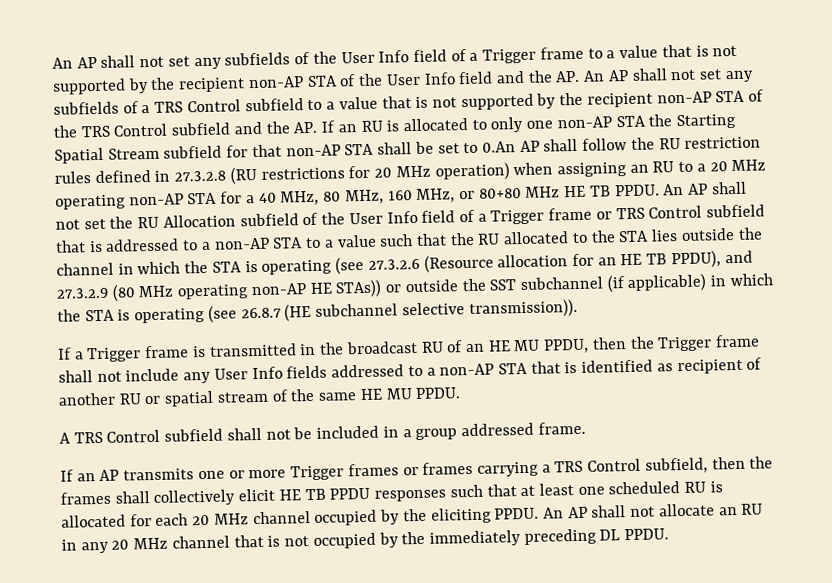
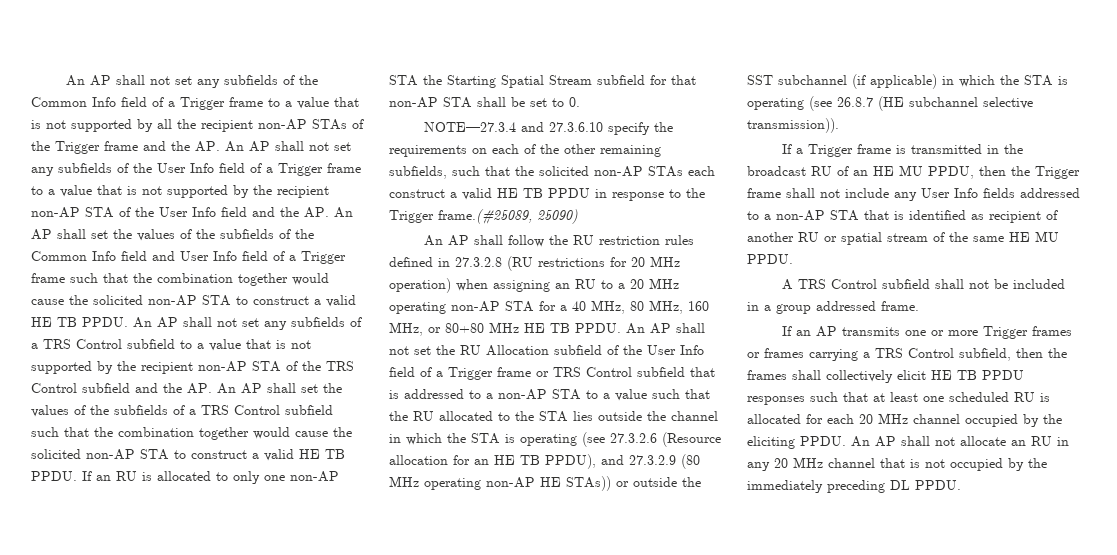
[52,51,337,70] An AP shall not set any subfields of the -> [65,75,318,88] [31,97,359,110] [31,119,364,132] [31,141,351,154] [31,163,152,176] An AP shall not set any subfields of the Common Info field of a Trigger frame to a value that is not supported by all the recipient non-AP STAs of the Trigger frame and the AP. An AP shall not set any subfields of the
(668, 74) none -> [91,229,314,241] [31,251,346,264] [31,273,329,286] [31,295,356,307] [31,317,212,328] set the values of the subfields of the Common Info field and User Info field of a Trigger frame such that the combination together would cause the solicited non-AP STA to construct a valid HE TB PPDU. An AP shall
(318, 127) none -> [217,383,342,394] [31,405,333,417] [31,427,352,440] [31,449,345,461] [31,471,77,481] An AP shall set the values of the subfields of a TRS Control subfield such that the combination together would cause the solicited non-AP STA to construct a valid HE TB PPDU.
[481,141,516,153] 0.An -> [569,97,580,107] [423,122,673,135] [389,144,661,157] [389,166,715,179] [389,188,705,201] [389,209,578,224] [423,235,443,246] 0. // NOTE—27.3.4 and 27.3.6.10 specify the requirements on each of the other remaining subfields, such that the solicited non-AP STAs each construct a valid HE TB PPDU in response to the Trigger frame.(#25089, 25090) // An

